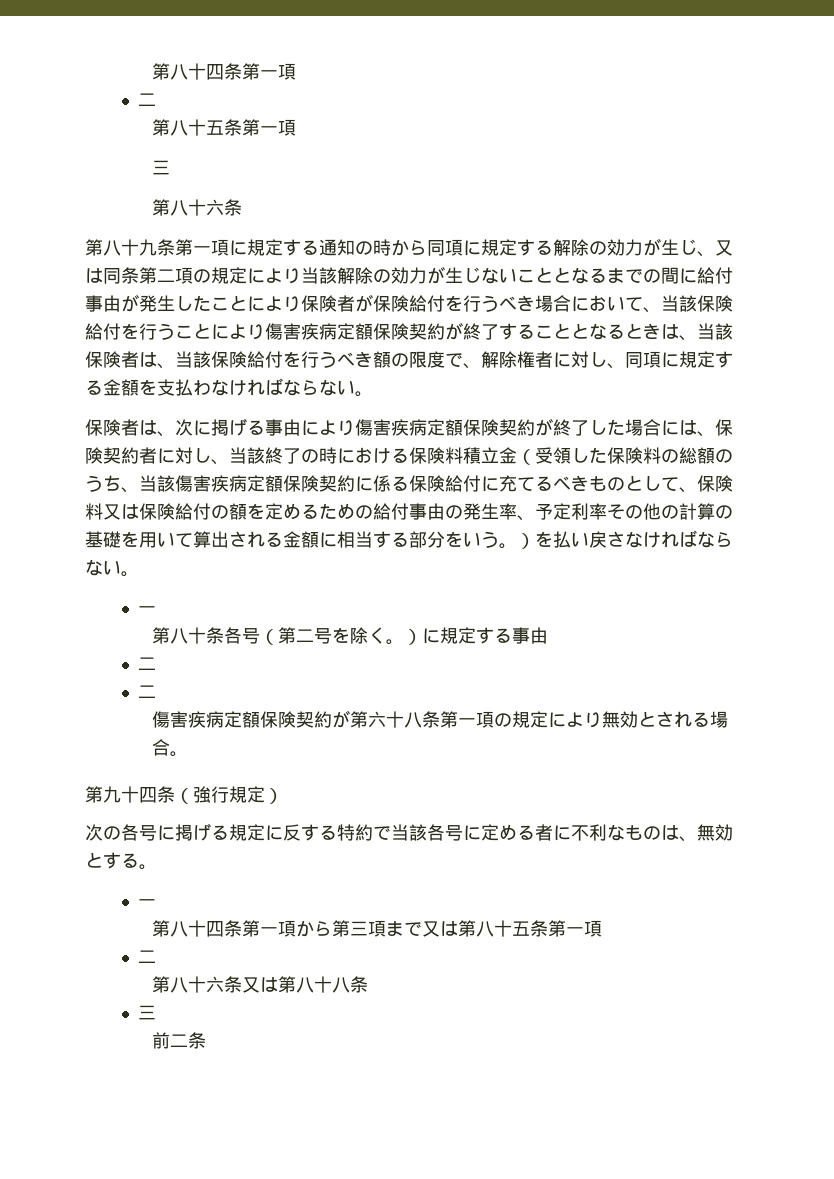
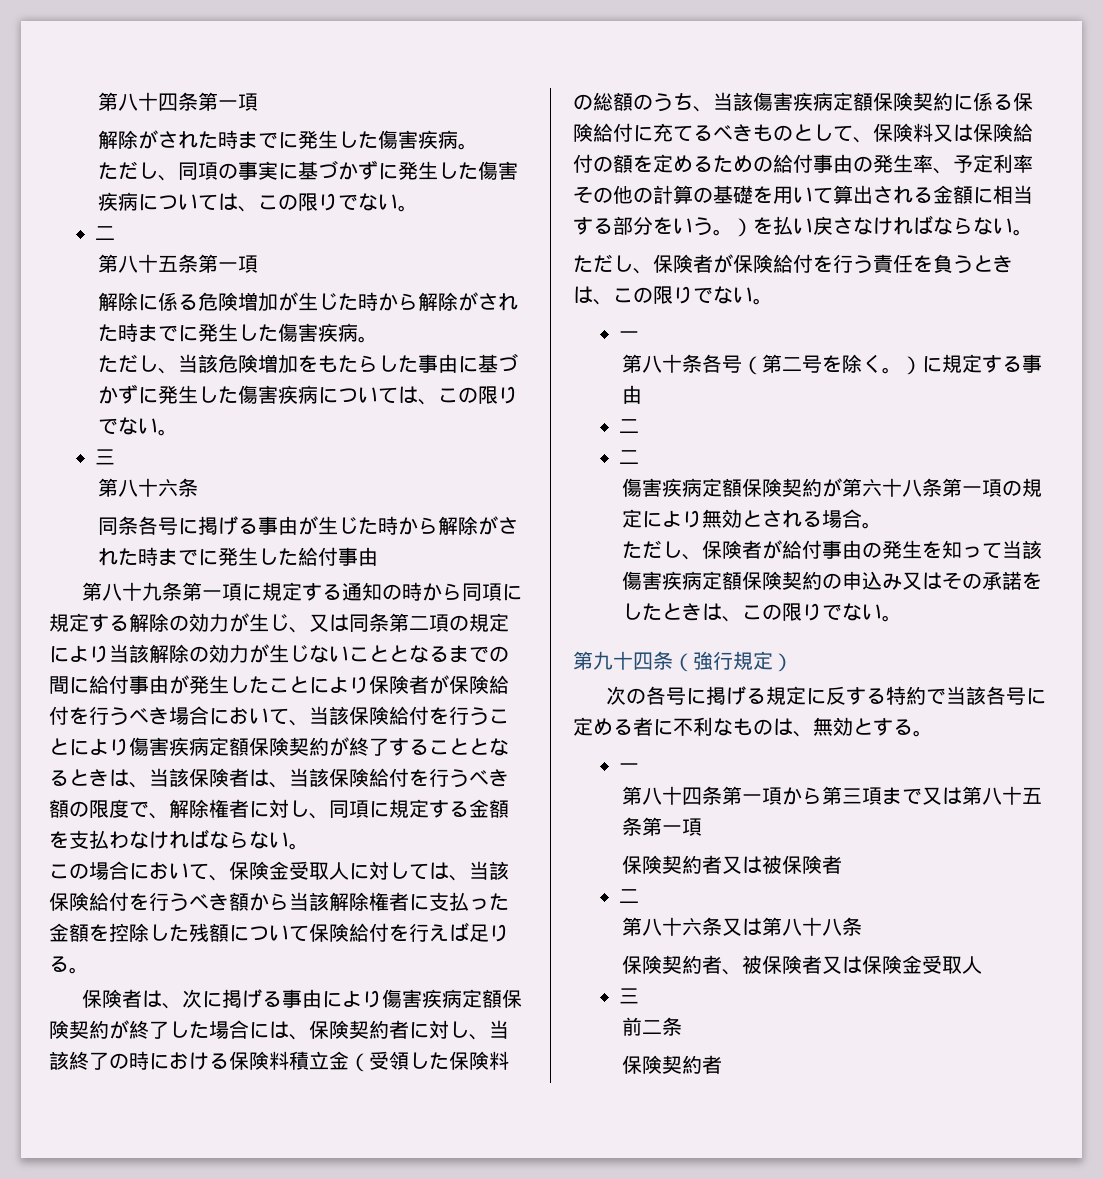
[151,63,296,80] 第八十四条第一項 -> [97,92,258,111] [97,130,478,150] [97,160,518,181] [97,192,418,212] 第八十四条第一項 // 解除がされた時までに発生した傷害疾病。 // ただし、同項の事実に基づかずに発生した傷害疾病については、この限りでない。
[151,160,170,175] [151,199,242,216] 三 // 第八十六条 -> [97,292,518,312] [97,323,378,343] [97,353,518,374] [97,384,518,405] [97,417,178,436] [95,449,116,465] [97,478,198,497] [97,516,518,535] [97,547,378,566] 解除に係る危険増加が生じた時から解除がされた時までに発生した傷害疾病。 // ただし、当該危険増加をもたらした事由に基づかずに発生した傷害疾病については、この限りでない。 // 三 // 第八十六条 // 同条各号に掲げる事由が生じた時から解除がされた時までに発生した給付事由
(373, 394) none -> [49,861,509,881] [49,892,509,912] [49,922,509,943] [49,956,89,974] // この場合において、保険金受取人に対しては、当該保険給付を行うべき額から当該解除権者に支払った金額を控除した残額について保険給付を行えば足りる。
(139, 574) none -> [573,254,1013,274] [573,286,773,305] // ただし、保険者が保険給付を行う責任を負うときは、この限りでない。
(188, 754) none -> [621,540,1042,560] [621,571,1042,590] [621,603,902,622] // ただし、保険者が給付事由の発生を知って当該傷害疾病定額保険契約の申込み又はその承諾をしたときは、この限りでない。
(602, 928) none -> [621,855,842,874] // 保険契約者又は被保険者
(368, 984) none -> [621,955,982,975] // 保険契約者、被保険者又は保険金受取人
(206, 1040) none -> [621,1055,722,1074] // 保険契約者

